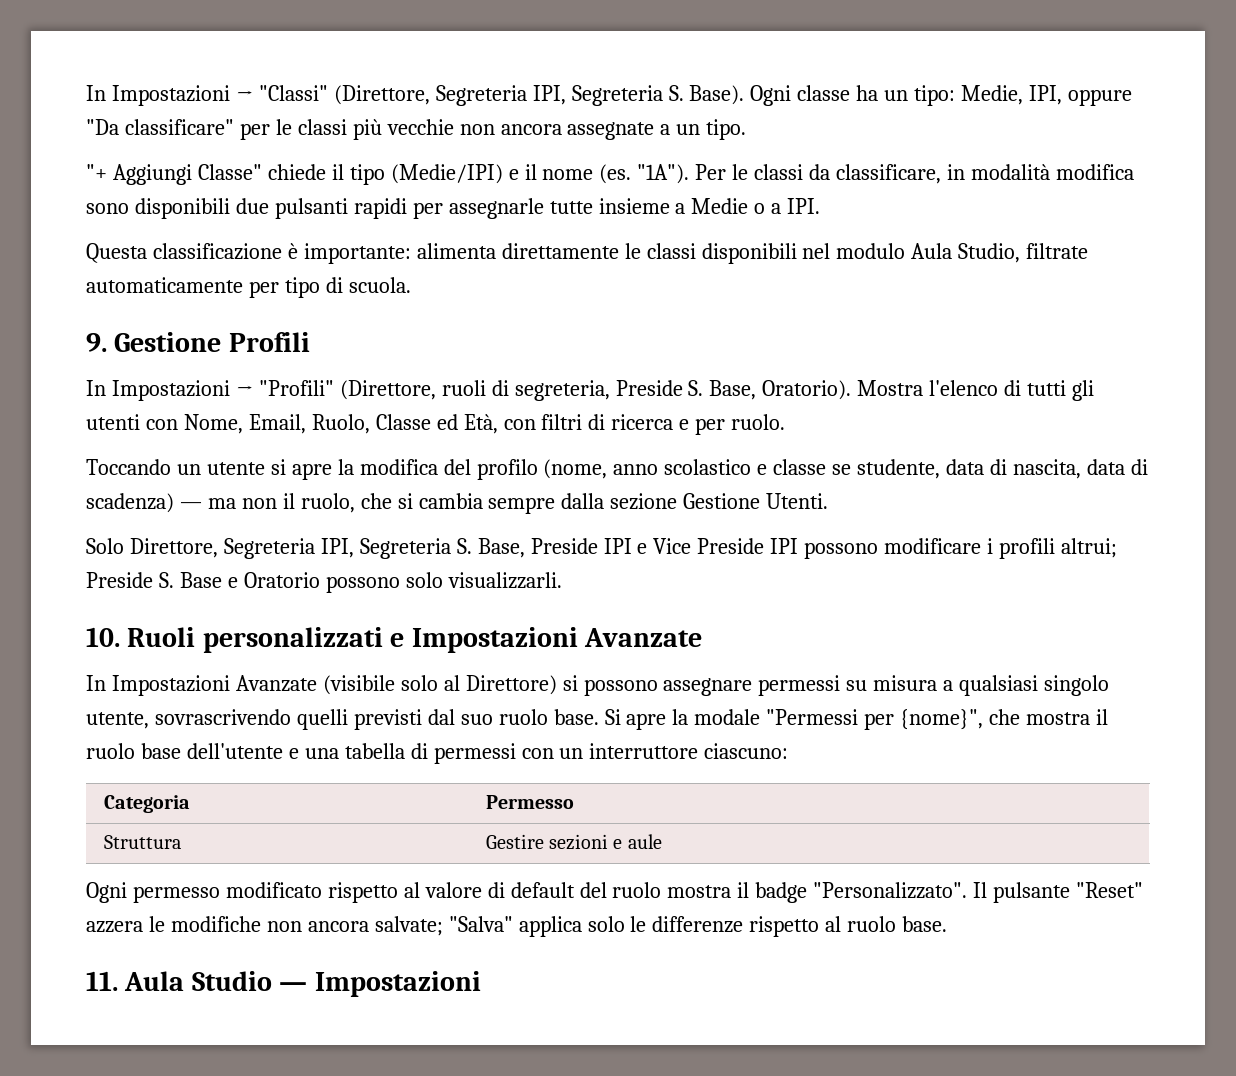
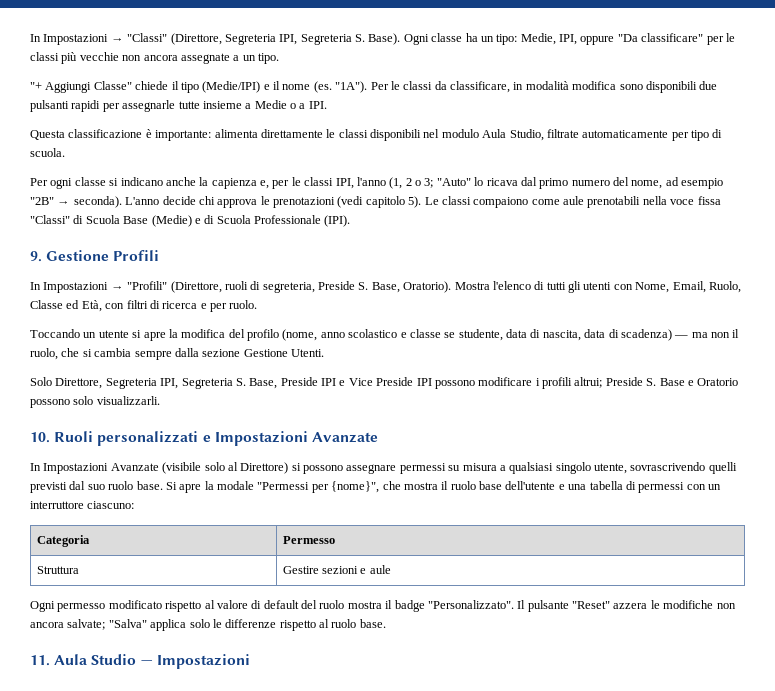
(411, 285) none -> [30,177,724,189] [30,196,721,208] [30,215,351,227] // Per ogni classe si indicano anche la capienza e, per le classi IPI, l'anno (1, 2 o 3; "Auto" lo ricava dal primo numero del nome, ad esempio "2B" → seconda). L'anno decide chi approva le prenotazioni (vedi capitolo 5). Le classi compaiono come aule prenotabili nella voce fissa "Classi" di Scuola Base (Medie) e di Scuola Professionale (IPI).

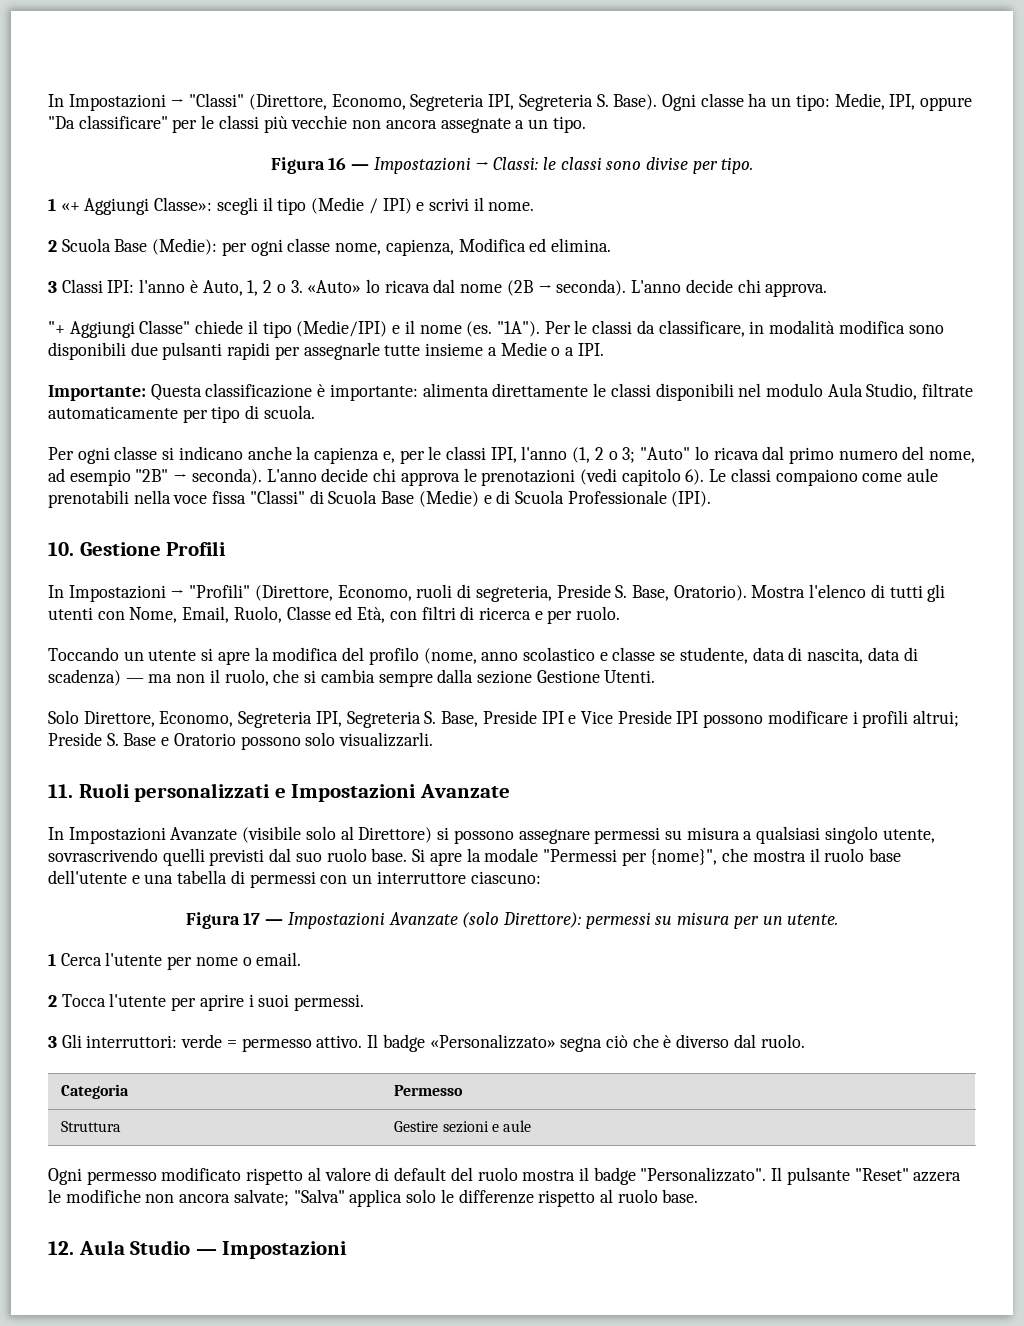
(222, 39) none -> [331,94,406,110] Economo,
(279, 58) none -> [270,157,754,174] [48,197,535,215] [48,238,611,256] [48,279,828,297] // Figura 16 — Impostazioni → Classi: le classi sono divise per tipo. // 1 «+ Aggiungi Classe»: scegli il tipo (Medie / IPI) e scrivi il nome. // 2 Scuola Base (Medie): per ogni classe nome, capienza, Modifica ed elimina. // 3 Classi IPI: l'anno è Auto, 1, 2 o 3. «Auto» lo ricava dal nome (2B → seconda). L'anno decide chi approva.
(327, 105) none -> [48,385,146,401] Importante:
[408,196,422,208] 5). -> [685,469,705,485] 6).
[30,251,42,262] 9. -> [48,542,74,556] 10.
(222, 287) none -> [337,585,412,601] Economo,
(103, 383) none -> [159,711,234,727] Economo,
[30,432,50,443] 10. -> [48,784,73,798] 11.
(135, 505) none -> [185,912,839,929] [48,952,302,970] [48,993,365,1011] [48,1034,805,1052] // Figura 17 — Impostazioni Avanzate (solo Direttore): permessi su misura per un utente. // 1 Cerca l'utente per nome o email. // 2 Tocca l'utente per aprire i suoi permessi. // 3 Gli interruttori: verde = permesso attivo. Il badge «Personalizzato» segna ciò che è diverso dal ruolo.
[30,655,50,666] 11. -> [48,1241,74,1255] 12.

